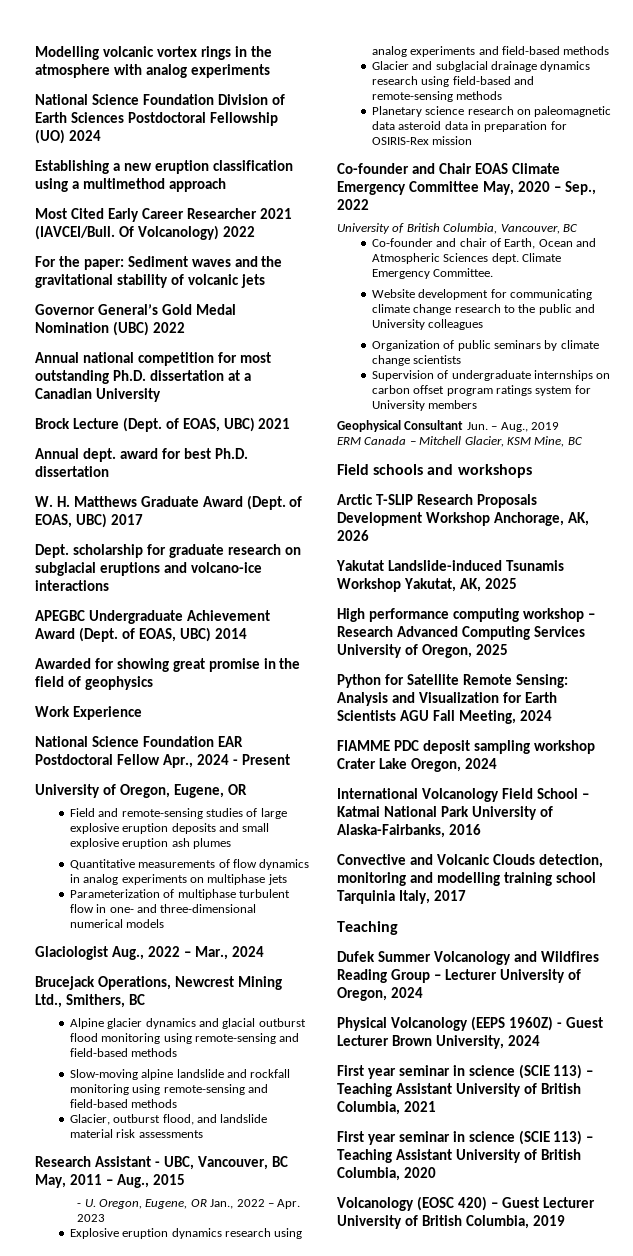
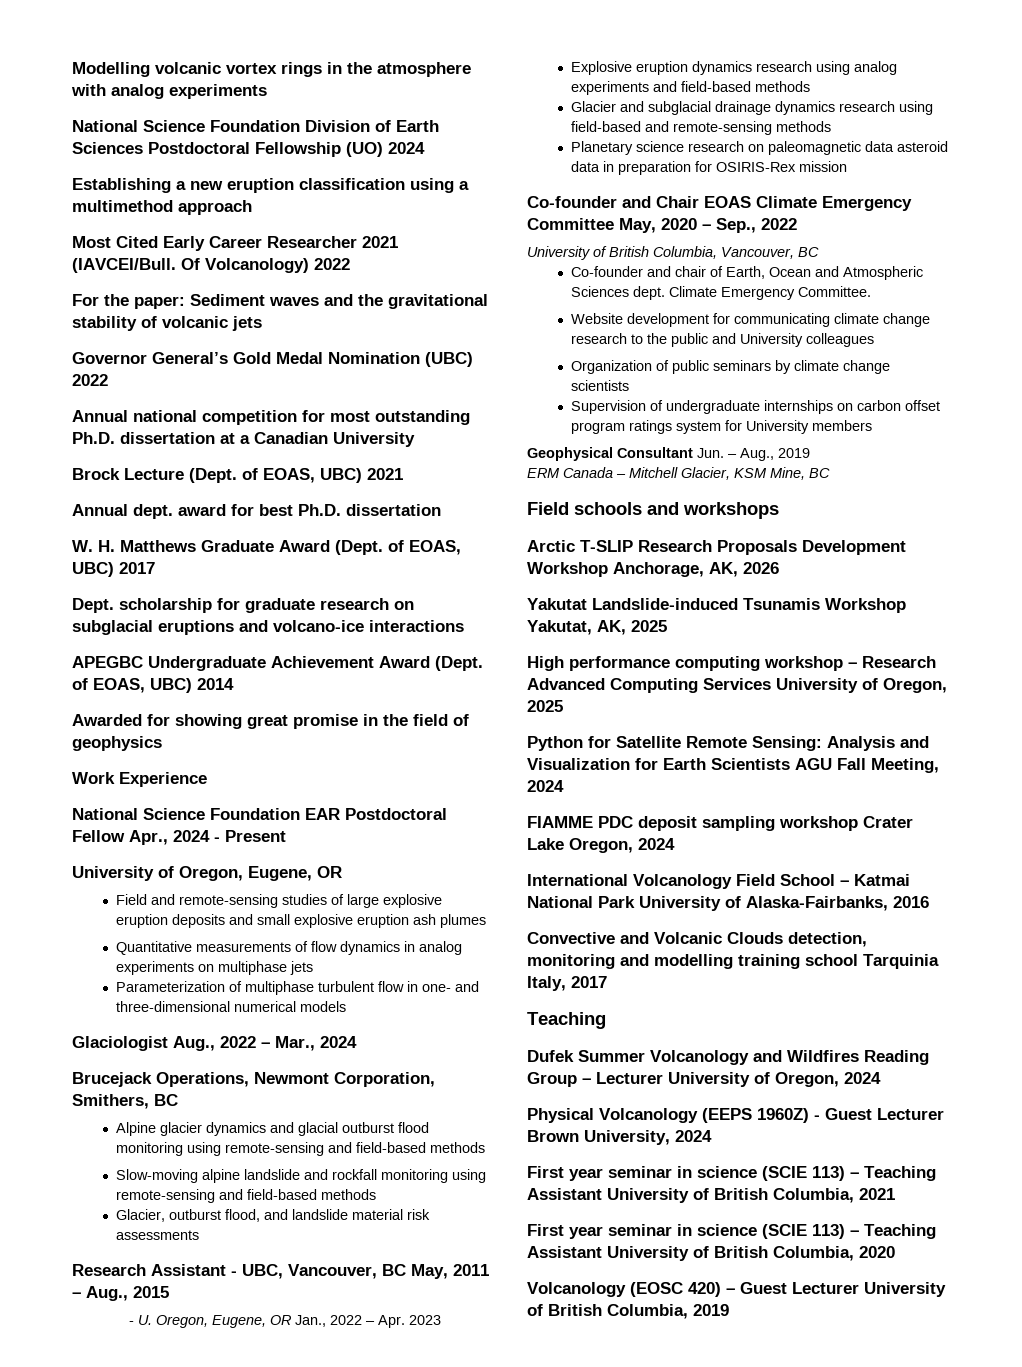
[174,976,282,990] [35,994,62,1008] Newcrest Mining Ltd., -> [254,1072,435,1087] Newmont Corporation,

